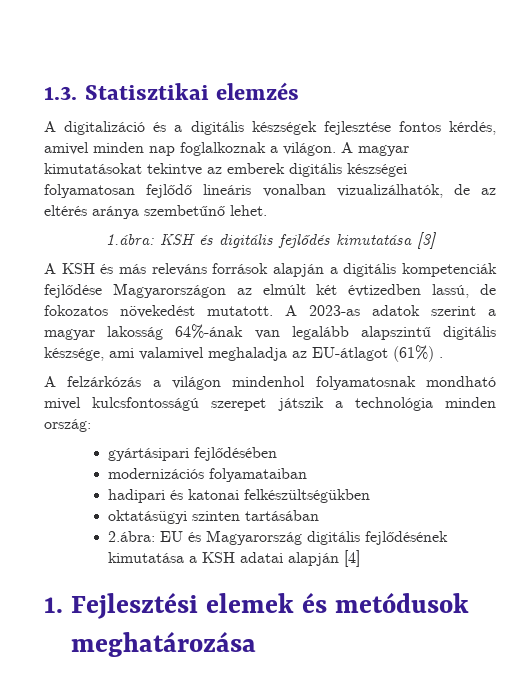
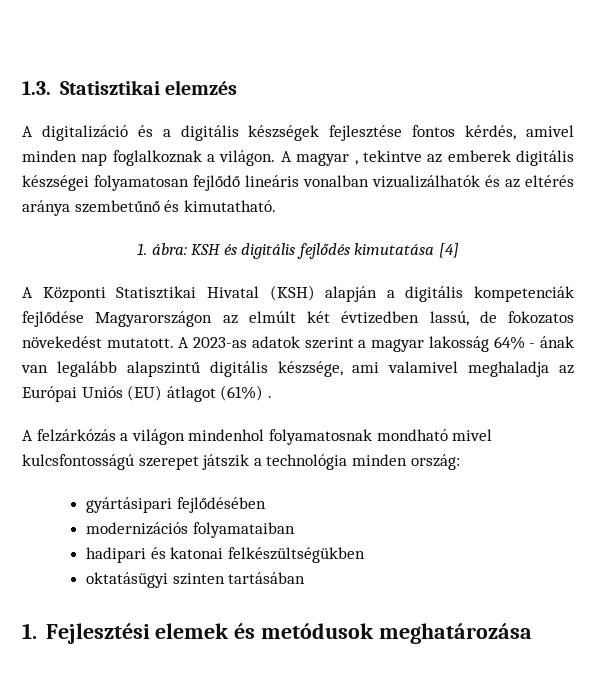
[44,163,142,174] kimutatásokat -> [354,160,358,165] ,
[336,184,470,198] vizualizálhatók, de -> [372,175,500,188] vizualizálhatók és
[230,205,267,216] [105,234,154,245] lehet. // 1.ábra: -> [164,200,276,212] [136,243,187,255] és kimutatható. // 1. ábra:
[416,232,436,249] [44,263,269,276] [3] // A KSH és más releváns források -> [439,243,460,258] [22,285,315,302] [4] // A Központi Statisztikai Hivatal (KSH)
[175,324,244,339] 64%-ának -> [493,336,575,350] 64% - ának
[312,347,388,361] EU-átlagot -> [22,385,216,402] Európai Uniós (EU) átlagot
[108,530,449,545] [108,550,361,567] // 2.ábra: EU és Magyarország digitális fejlődésének kimutatása a KSH adatai alapján [4] -> (306, 578) none

